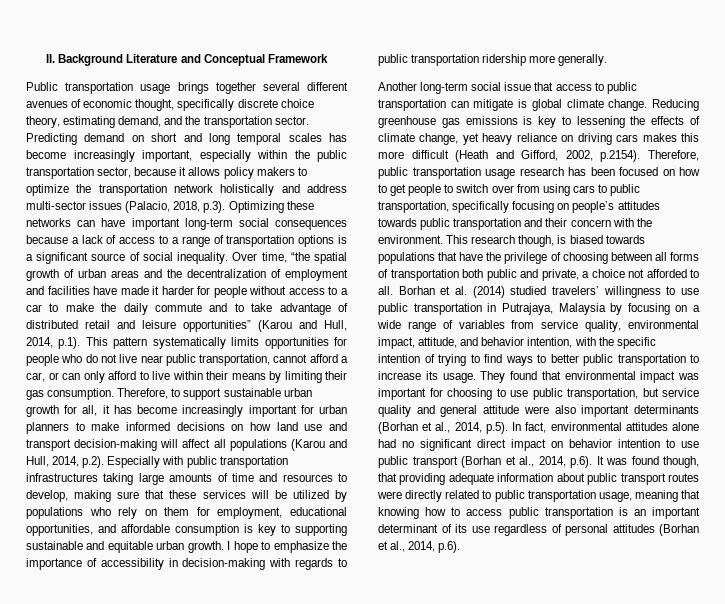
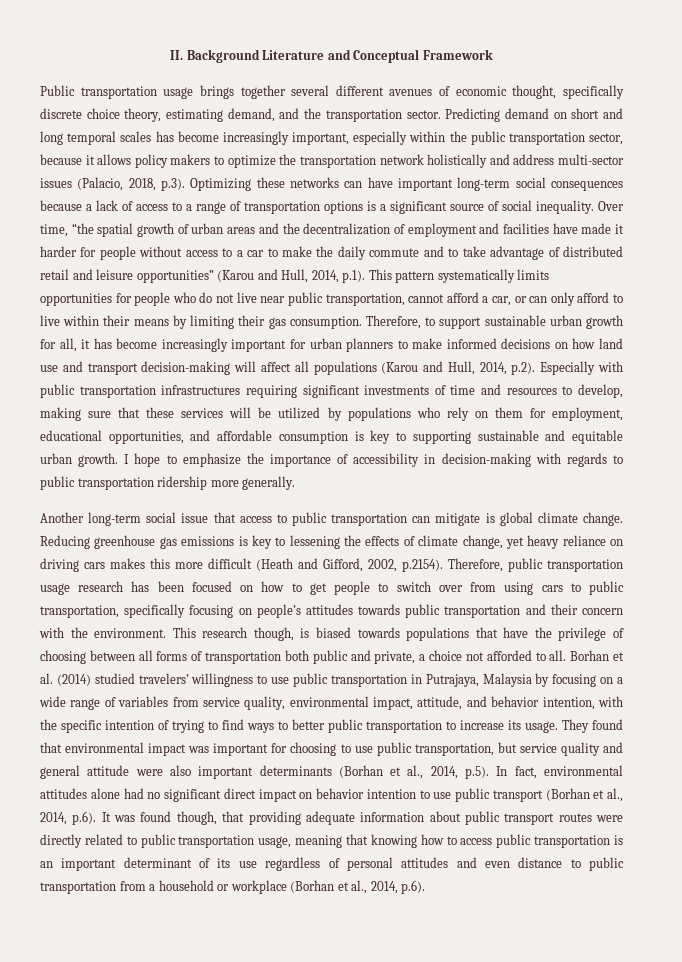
[103,473,213,485] taking large amounts -> [245,385,430,398] requiring significant investments
(655, 528) none -> [456,857,624,871] [40,880,287,894] and even distance to public transportation from a household or workplace

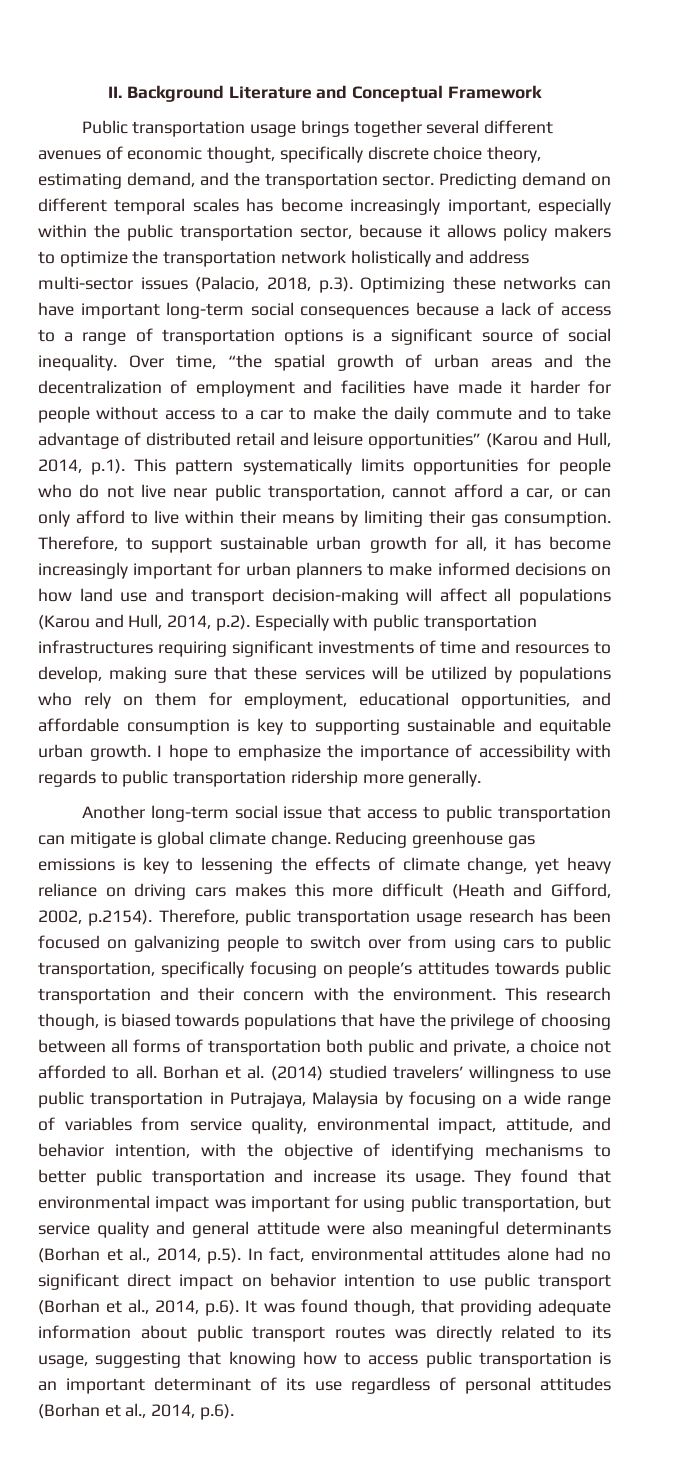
[571,108,623,119] [40,131,63,145] short and long -> [38,198,107,212] different
[424,453,531,467] in decision-making -> (570, 752) none
[261,581,327,595] how to get -> [134,935,220,952] galvanizing
[61,719,274,733] specific intention of trying to find ways -> [283,1143,584,1160] objective of identifying mechanisms
[446,721,456,730] to -> [274,1169,304,1183] and
[290,742,373,756] choosing to use -> [363,1196,406,1212] using
[198,766,254,779] important -> [409,1221,499,1238] meaningful
[596,815,623,822] were -> [394,1329,426,1339] was
[140,834,343,848] public transportation usage, meaning -> [592,1326,611,1339] [38,1352,182,1368] its usage, suggesting
[456,857,624,871] [40,880,287,894] and even distance to public transportation from a household or workplace -> (611, 1384) none

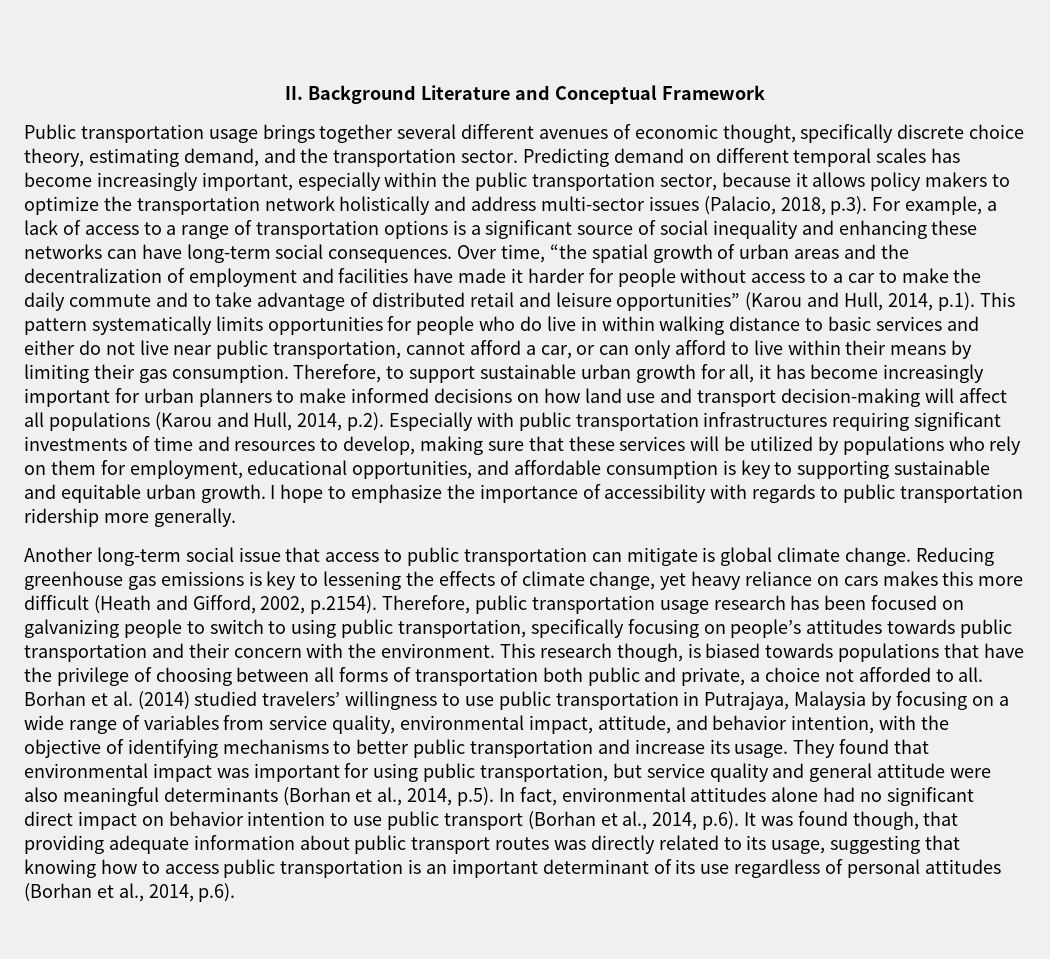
[360,276,611,293] [38,302,479,319] Optimizing these networks can have important long-term social consequences because -> [872,196,983,215] For example,
[38,354,117,371] inequality. -> [712,220,978,239] [24,244,453,263] inequality and enhancing these networks can have long-term social consequences.
(100, 491) none -> [546,316,979,335] [24,340,101,355] live in within walking distance to basic services and either do
[134,883,187,900] driving -> (839, 581) none
[368,935,558,952] over from using cars to -> [268,619,337,638] to using

